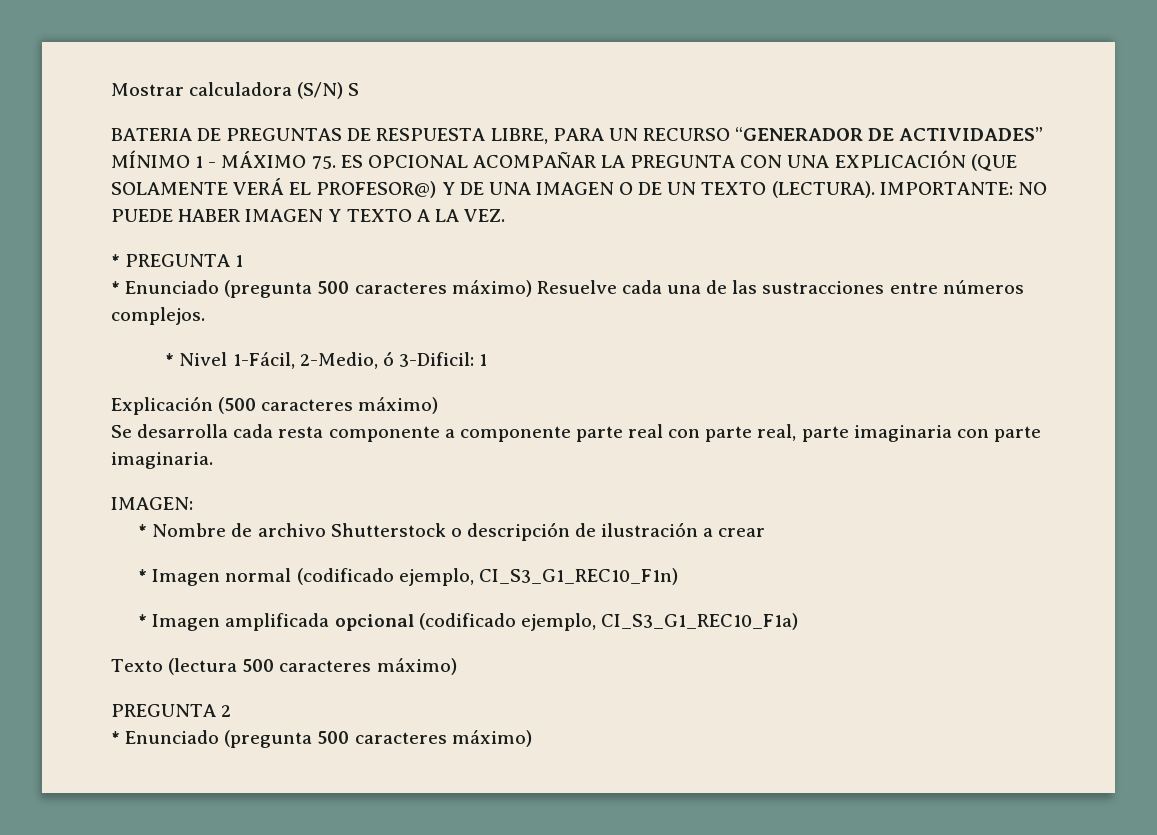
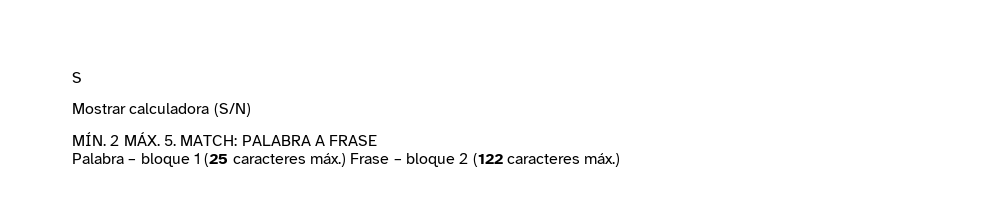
(111, 89) none -> [72,72,82,83] S //
[348,83,360,96] [111,127,1044,144] [111,150,1017,171] [111,178,1047,198] [111,209,505,222] [111,254,244,267] [111,280,1024,298] [111,307,205,325] [165,351,488,369] [111,396,439,415] [111,424,1041,442] [111,452,213,469] [111,497,193,510] [138,522,766,541] [138,568,678,586] [138,613,798,631] [111,658,457,675] [111,704,232,717] [111,730,532,748] S // BATERIA DE PREGUNTAS DE RESPUESTA LIBRE, PARA UN RECURSO “GENERADOR DE ACTIVIDADES” MÍNIMO 1 - MÁXIMO 75. ES OPCIONAL ACOMPAÑAR LA PREGUNTA CON UNA EXPLICACIÓN (QUE SOLAMENTE VERÁ EL PROFESOR@) Y DE UNA IMAGEN O DE UN TEXTO (LECTURA). IMPORTANTE: NO PUEDE HABER IMAGEN Y TEXTO A LA VEZ. // * PREGUNTA 1 // * Enunciado (pregunta 500 caracteres máximo) Resuelve cada una de las sustracciones entre números complejos. // * Nivel 1-Fácil, 2-Medio, ó 3-Dificil: 1 // Explicación (500 caracteres máximo) // Se desarrolla cada resta componente a componente parte real con parte real, parte imaginaria con parte imaginaria. // IMAGEN: // * Nombre de archivo Shutterstock o descripción de ilustración a crear // * Imagen normal (codificado ejemplo, CI_S3_G1_REC10_F1n) // * Imagen amplificada opcional (codificado ejemplo, CI_S3_G1_REC10_F1a) // Texto (lectura 500 caracteres máximo) // PREGUNTA 2 // * Enunciado (pregunta 500 caracteres máximo) -> [72,132,378,146] [72,153,621,167] // MÍN. 2 MÁX. 5. MATCH: PALABRA A FRASE // Palabra – bloque 1 (25 caracteres máx.) Frase – bloque 2 (122 caracteres máx.)

